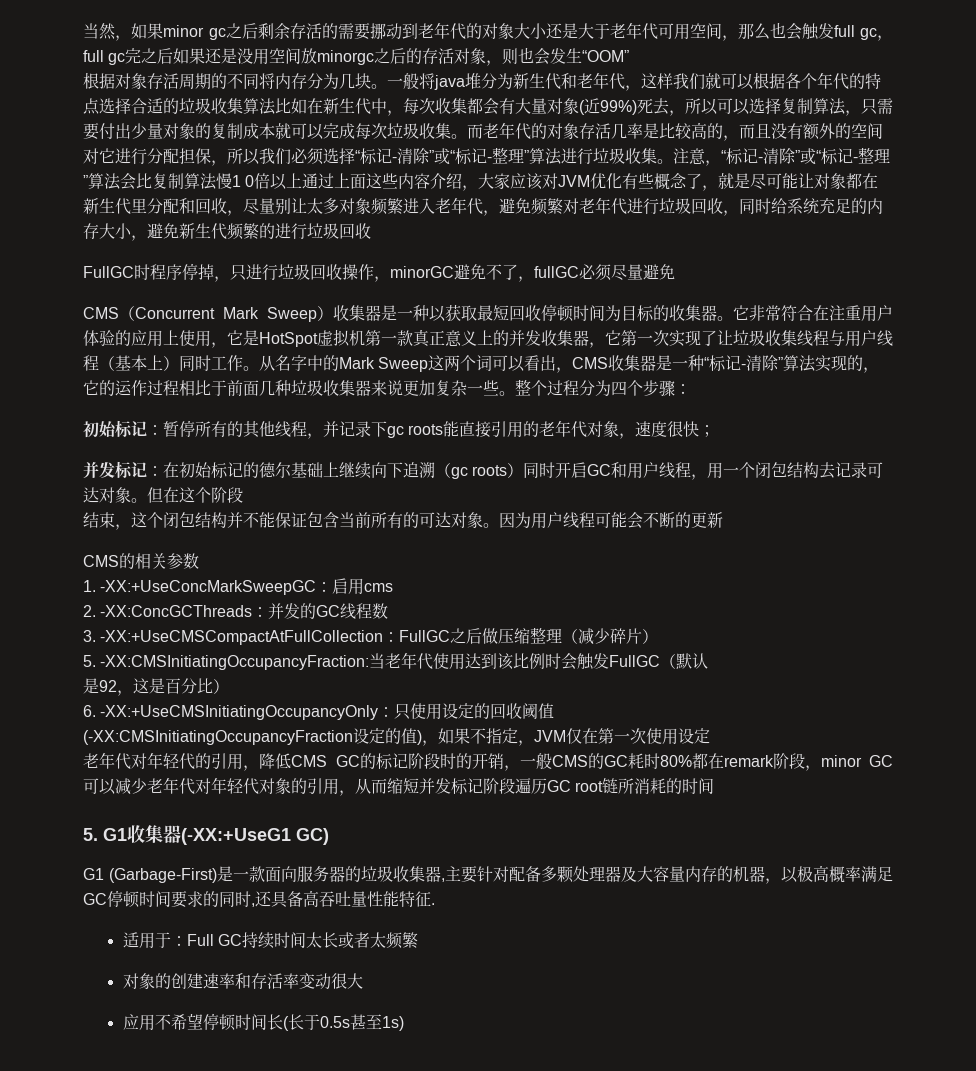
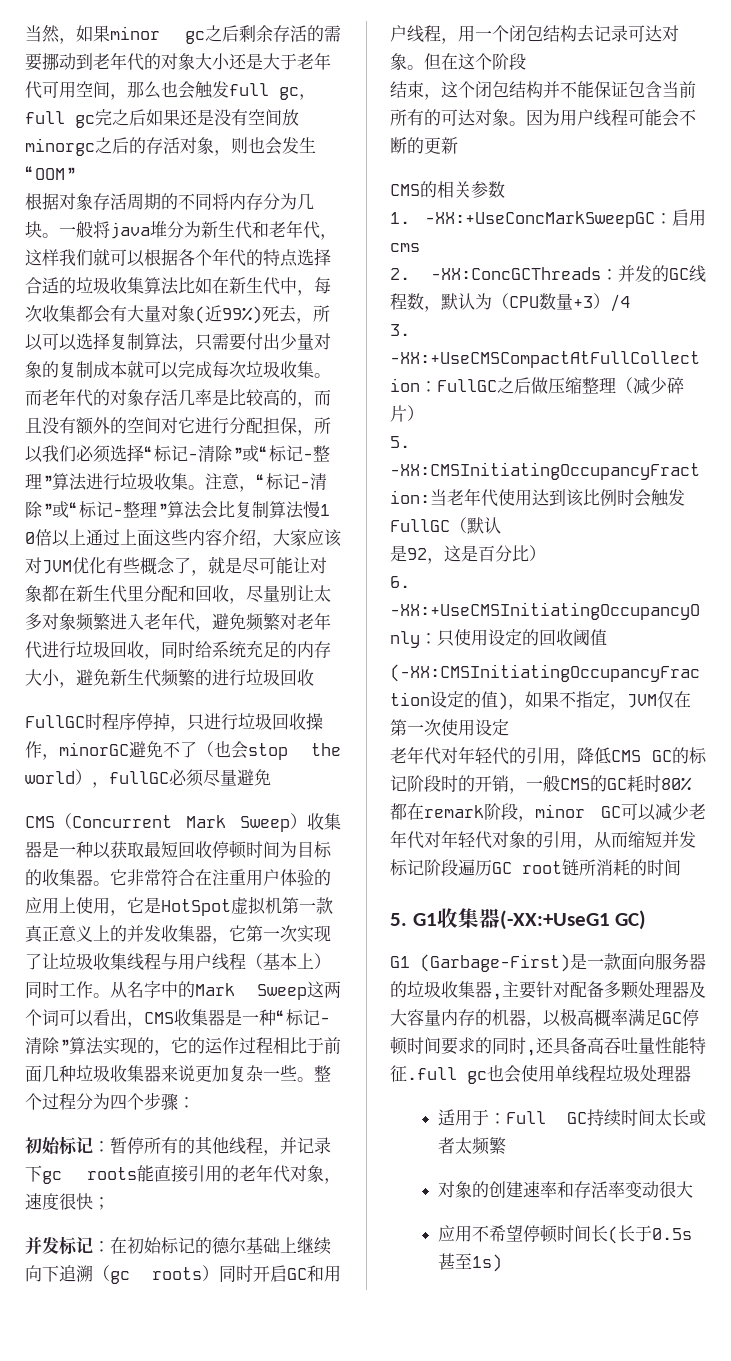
[253,48,270,65] 用 -> [231,109,248,126] 有
(518, 272) none -> [197,741,341,760] [25,769,92,785] （也会stop the world）
(389, 611) none -> [424,293,630,312] ，默认为（CPU数量+3）/4
[431,903,435,905] . -> [407,1065,691,1084] .full gc也会使用单线程垃圾处理器

